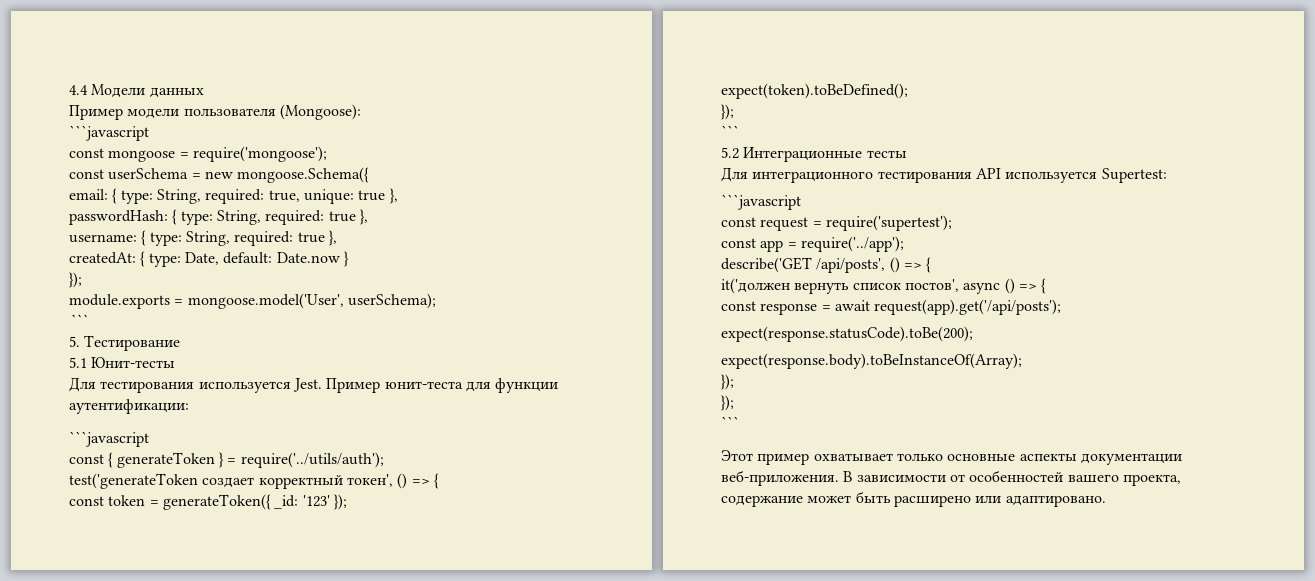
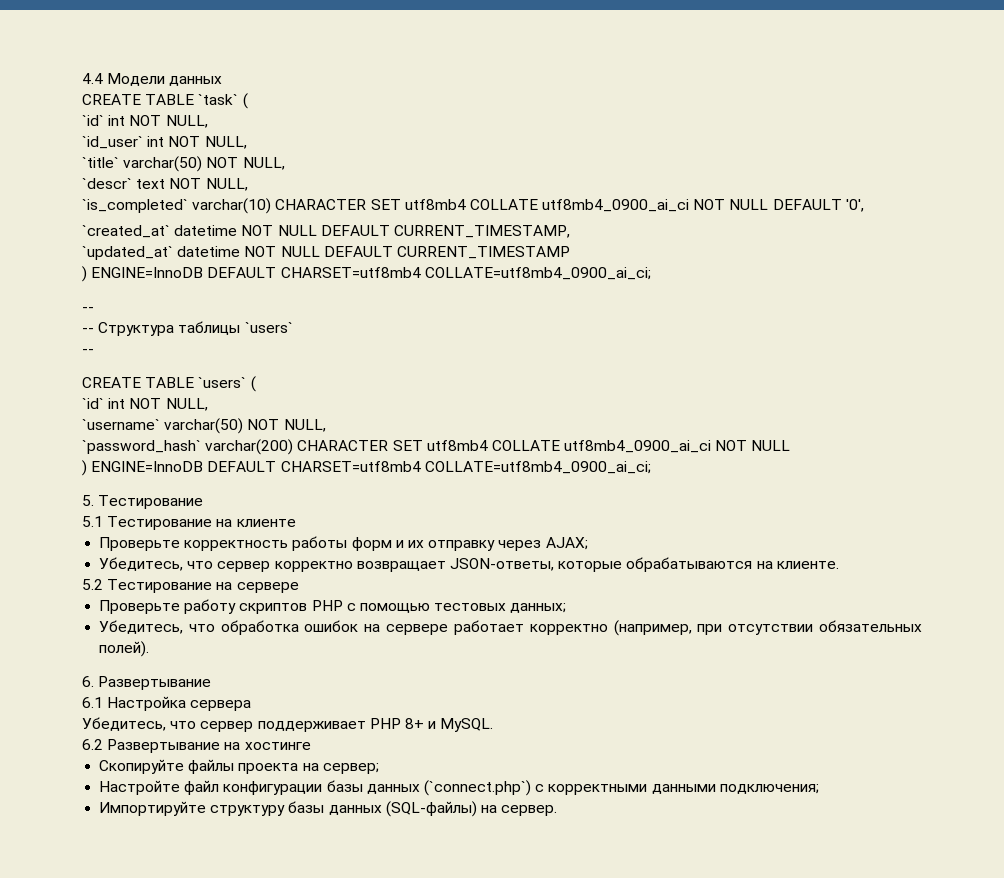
[69,104,361,120] [69,125,149,141] [69,146,327,162] [69,167,370,183] [69,188,398,204] [69,209,368,225] [69,230,337,246] [69,251,349,267] [69,272,82,288] [69,293,436,309] [69,314,87,326] [69,335,181,351] [69,357,176,368] [69,377,559,393] [69,399,189,414] [69,431,149,447] [69,452,384,468] [69,473,439,489] [69,494,347,510] [721,83,908,99] [721,104,734,120] [721,125,739,137] [721,147,907,162] [721,167,1167,183] [721,194,801,210] [721,215,952,231] [721,236,904,252] [721,257,932,273] [721,278,1047,294] [721,299,1062,315] [721,326,973,342] [721,353,1022,369] [721,374,734,390] [721,395,734,411] [721,416,739,428] [721,450,1182,465] [721,470,1181,486] [721,491,1106,507] Пример модели пользователя (Mongoose): // ```javascript // const mongoose = require('mongoose'); // const userSchema = new mongoose.Schema({ // email: { type: String, required: true, unique: true }, // passwordHash: { type: String, required: true }, // username: { type: String, required: true }, // createdAt: { type: Date, default: Date.now } // }); // module.exports = mongoose.model('User', userSchema); // ``` // 5. Тестирование // 5.1 Юнит-тесты // Для тестирования используется Jest. Пример юнит-теста для функции аутентификации: // ```javascript // const { generateToken } = require('../utils/auth'); // test('generateToken создает корректный токен', () => { // const token = generateToken({ _id: '123' }); // expect(token).toBeDefined(); // }); // ``` // 5.2 Интеграционные тесты // Для интеграционного тестирования API используется Supertest: // ```javascript // const request = require('supertest'); // const app = require('../app'); // describe('GET /api/posts', () => { // it('должен вернуть список постов', async () => { // const response = await request(app).get('/api/posts'); // expect(response.statusCode).toBe(200); // expect(response.body).toBeInstanceOf(Array); // }); // }); // ``` // Этот пример охватывает только основные аспекты документации веб-приложения. В зависимости от особенностей вашего проекта, содержание может быть расширено или адаптировано. -> [82,93,248,109] [82,115,208,128] [82,136,247,149] [82,156,285,172] [82,178,248,191] [82,198,864,214] [82,225,570,238] [82,246,570,260] [82,266,651,282] [82,307,94,312] [82,321,293,336] [82,349,94,354] [82,376,256,392] [82,398,208,411] [82,418,326,434] [82,439,791,455] [82,460,651,476] [82,495,204,509] [82,516,296,530] [99,536,588,551] [99,557,839,572] [82,579,299,593] [99,599,567,614] [99,620,922,636] [99,641,150,657] [82,676,212,690] [82,696,252,711] [82,717,494,732] [82,739,311,753] [99,759,379,774] [99,780,819,796] [99,801,558,817] CREATE TABLE `task` ( // `id` int NOT NULL, // `id_user` int NOT NULL, // `title` varchar(50) NOT NULL, // `descr` text NOT NULL, // `is_completed` varchar(10) CHARACTER SET utf8mb4 COLLATE utf8mb4_0900_ai_ci NOT NULL DEFAULT '0', // `created_at` datetime NOT NULL DEFAULT CURRENT_TIMESTAMP, // `updated_at` datetime NOT NULL DEFAULT CURRENT_TIMESTAMP // ) ENGINE=InnoDB DEFAULT CHARSET=utf8mb4 COLLATE=utf8mb4_0900_ai_ci; // -- // -- Структура таблицы `users` // -- // CREATE TABLE `users` ( // `id` int NOT NULL, // `username` varchar(50) NOT NULL, // `password_hash` varchar(200) CHARACTER SET utf8mb4 COLLATE utf8mb4_0900_ai_ci NOT NULL // ) ENGINE=InnoDB DEFAULT CHARSET=utf8mb4 COLLATE=utf8mb4_0900_ai_ci; // 5. Тестирование // 5.1 Тестирование на клиенте // Проверьте корректность работы форм и их отправку через AJAX; // Убедитесь, что сервер корректно возвращает JSON-ответы, которые обрабатываются на клиенте. // 5.2 Тестирование на сервере // Проверьте работу скриптов PHP с помощью тестовых данных; // Убедитесь, что обработка ошибок на сервере работает корректно (например, при отсутствии обязательных полей). // 6. Развертывание // 6.1 Настройка сервера // Убедитесь, что сервер поддерживает PHP 8+ и MySQL. // 6.2 Развертывание на хостинге // Скопируйте файлы проекта на сервер; // Настройте файл конфигурации базы данных (`connect.php`) с корректными данными подключения; // Импортируйте структуру базы данных (SQL-файлы) на сервер.

